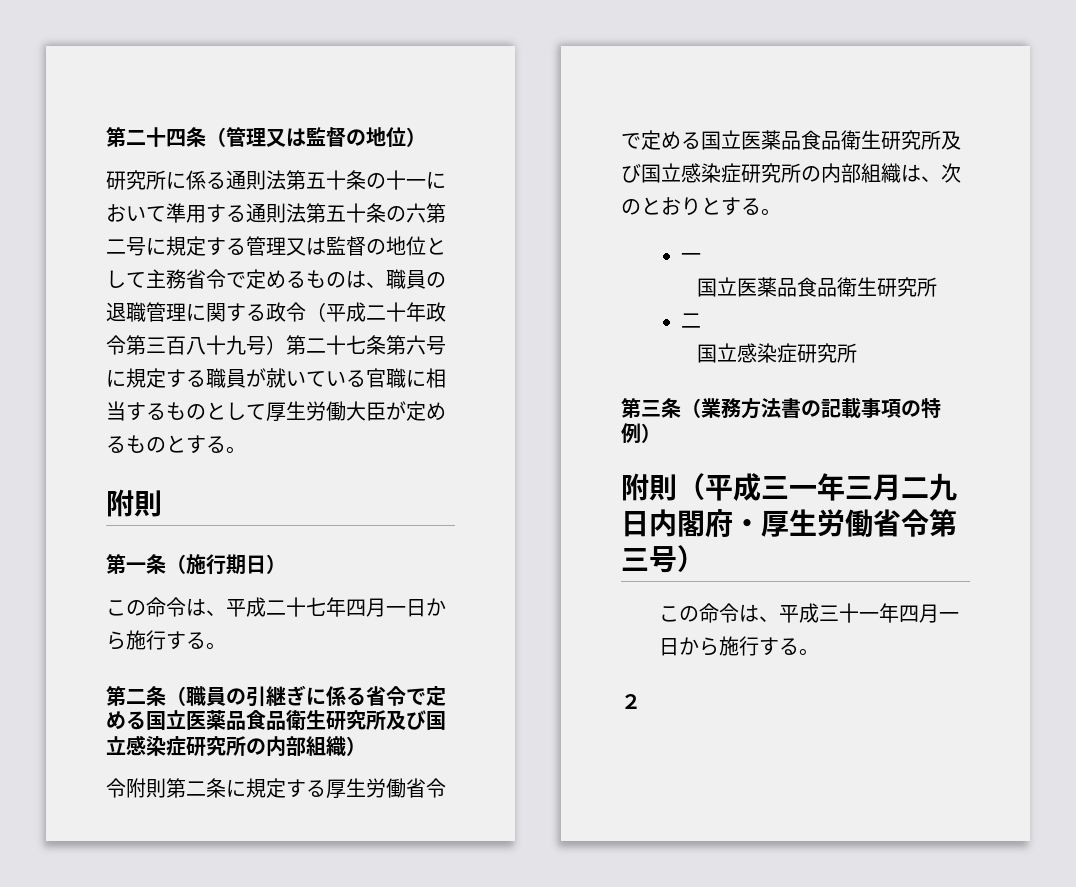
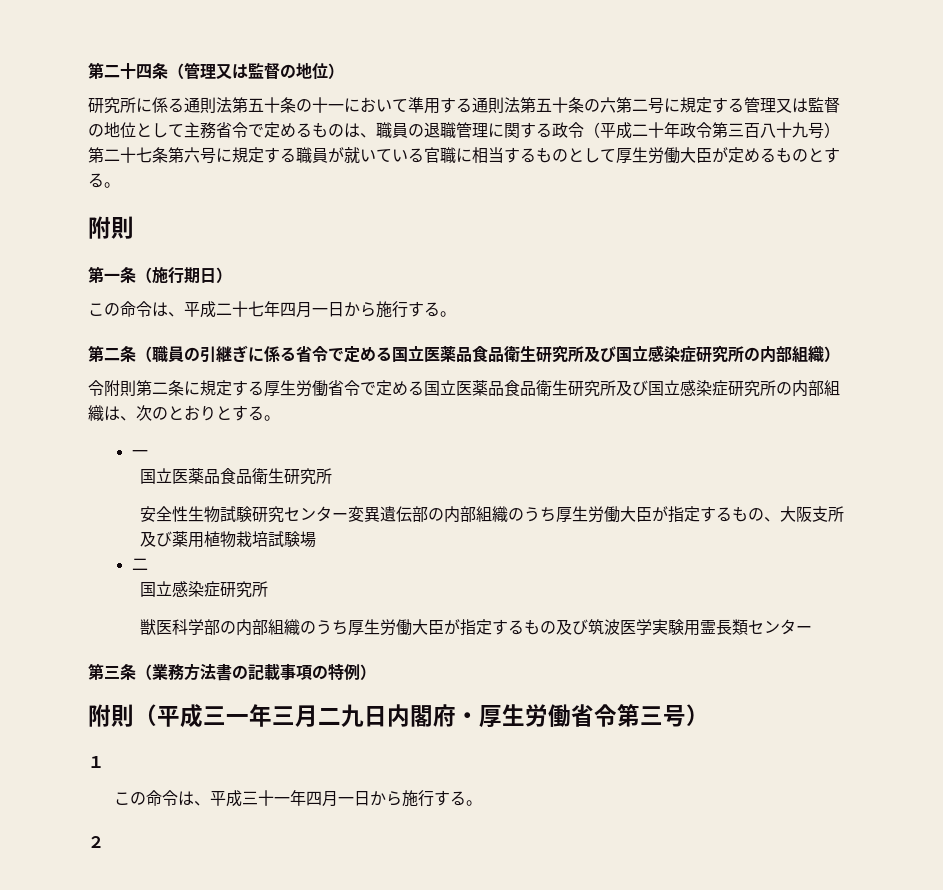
(938, 287) none -> [139,506,844,523] [139,531,316,548] // 安全性生物試験研究センター変異遺伝部の内部組織のうち厚生労働大臣が指定するもの、大阪支所及び薬用植物栽培試験場
(858, 353) none -> [139,619,812,636] // 獣医科学部の内部組織のうち厚生労働大臣が指定するもの及び筑波医学実験用霊長類センター
(705, 558) none -> [88,756,104,768] // １

